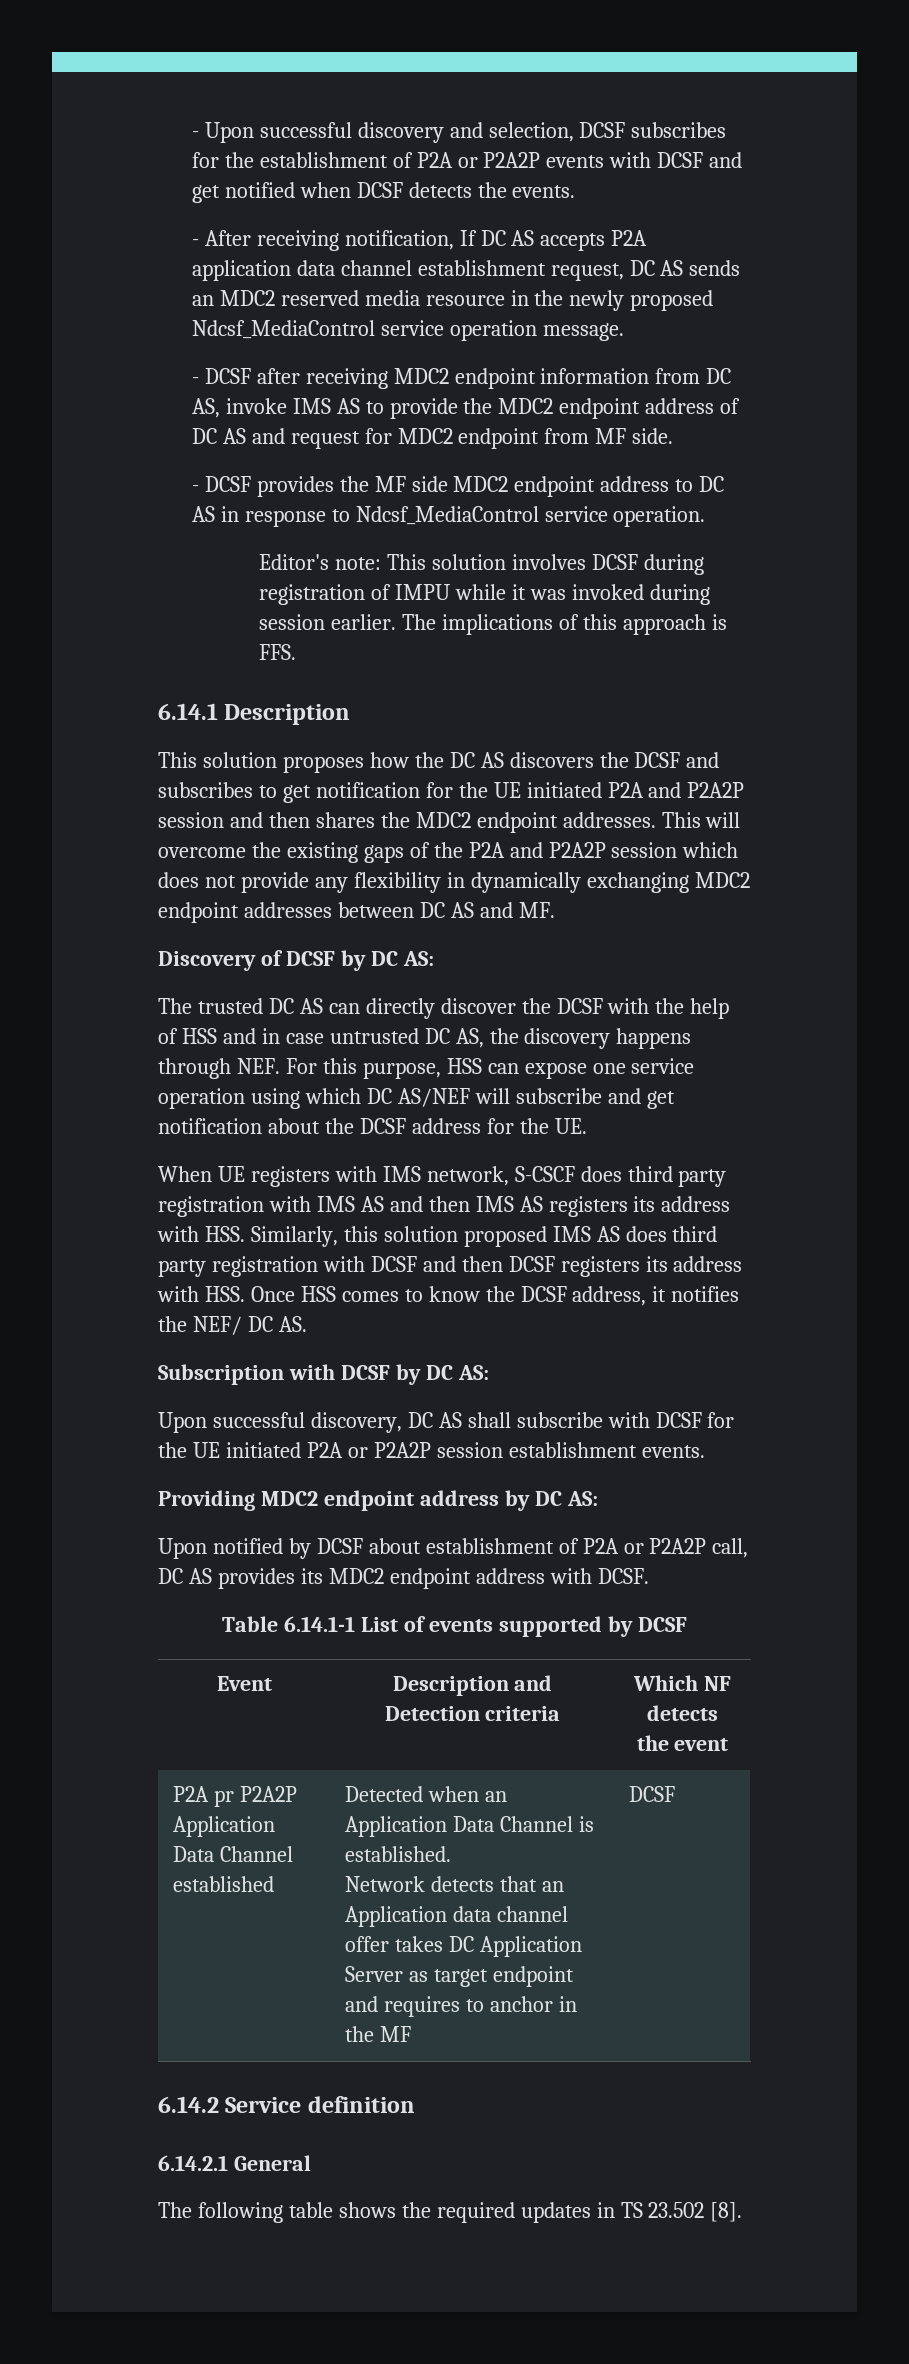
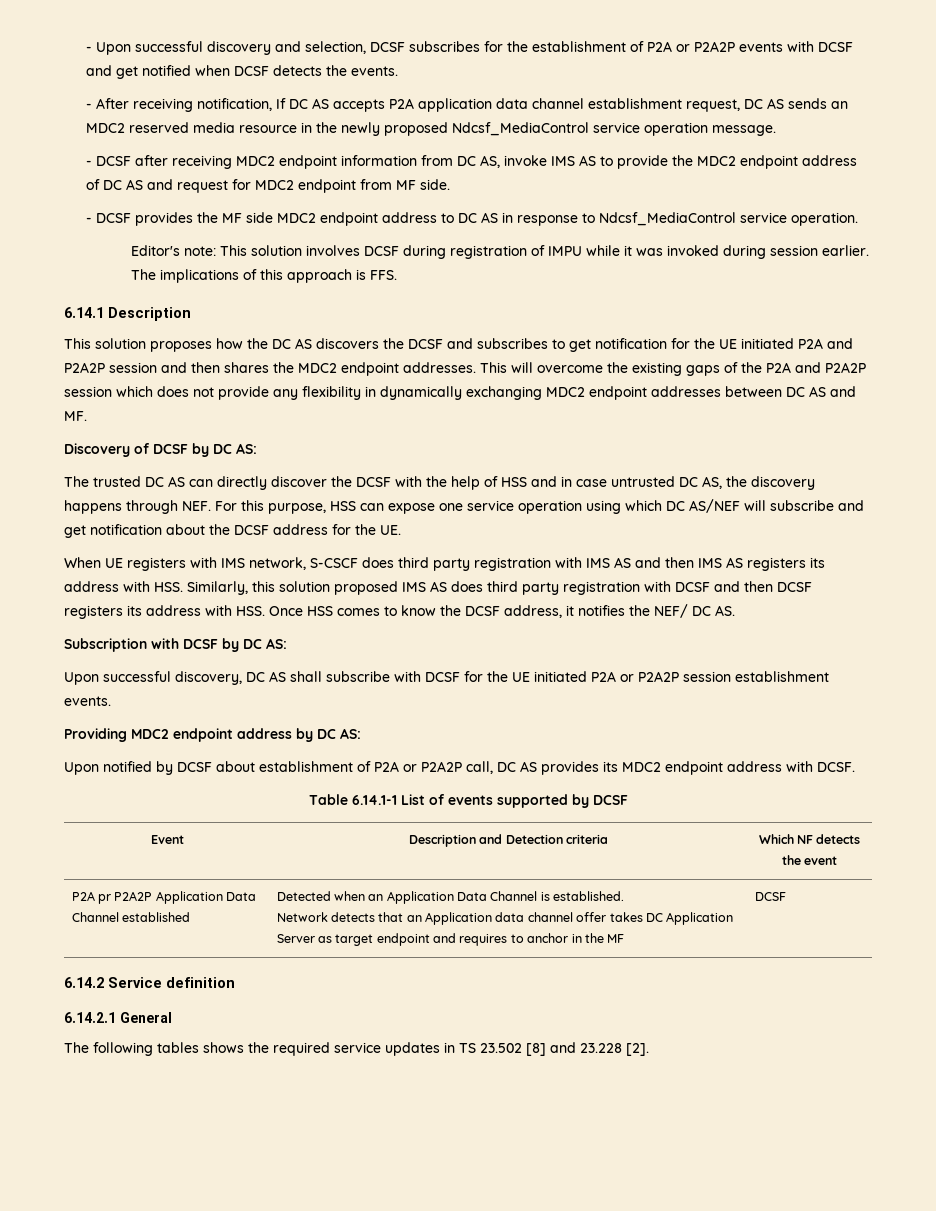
[288,2202,333,2218] table -> [157,1042,199,1053] tables
(515, 2212) none -> [334,1042,381,1053] service
[710,2202,743,2222] [8]. -> [526,1042,649,1056] [8] and 23.228 [2].

